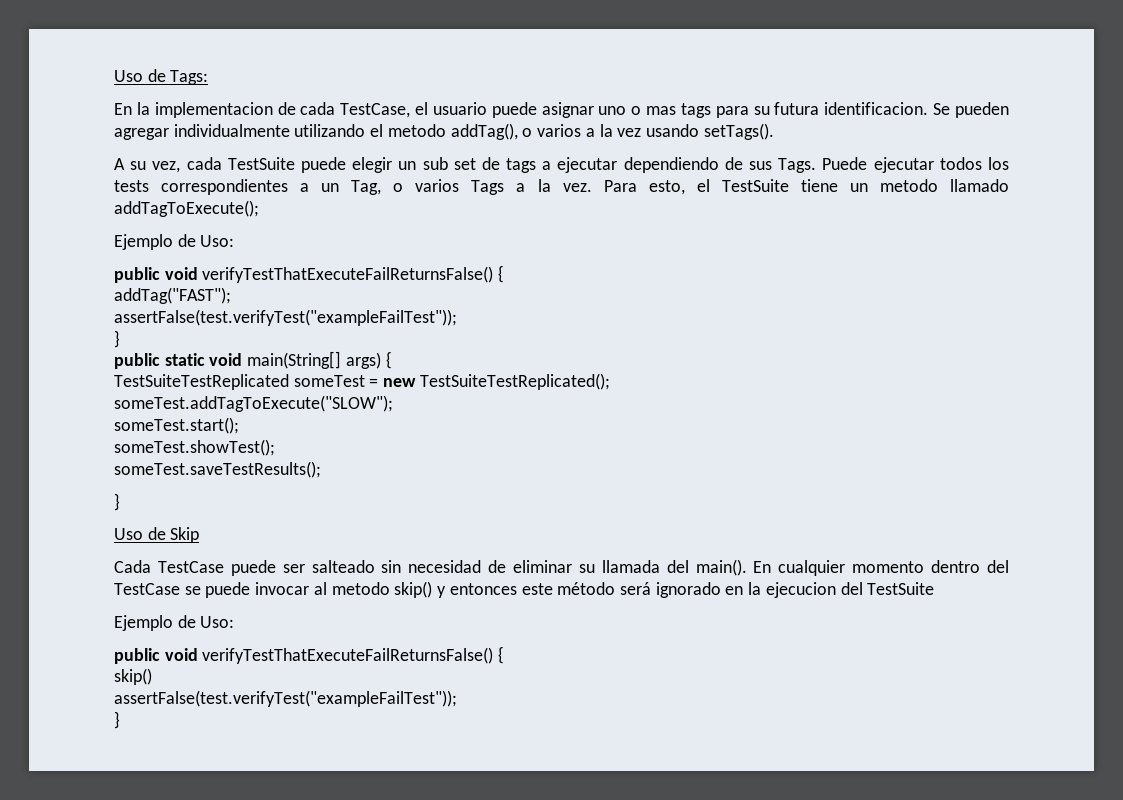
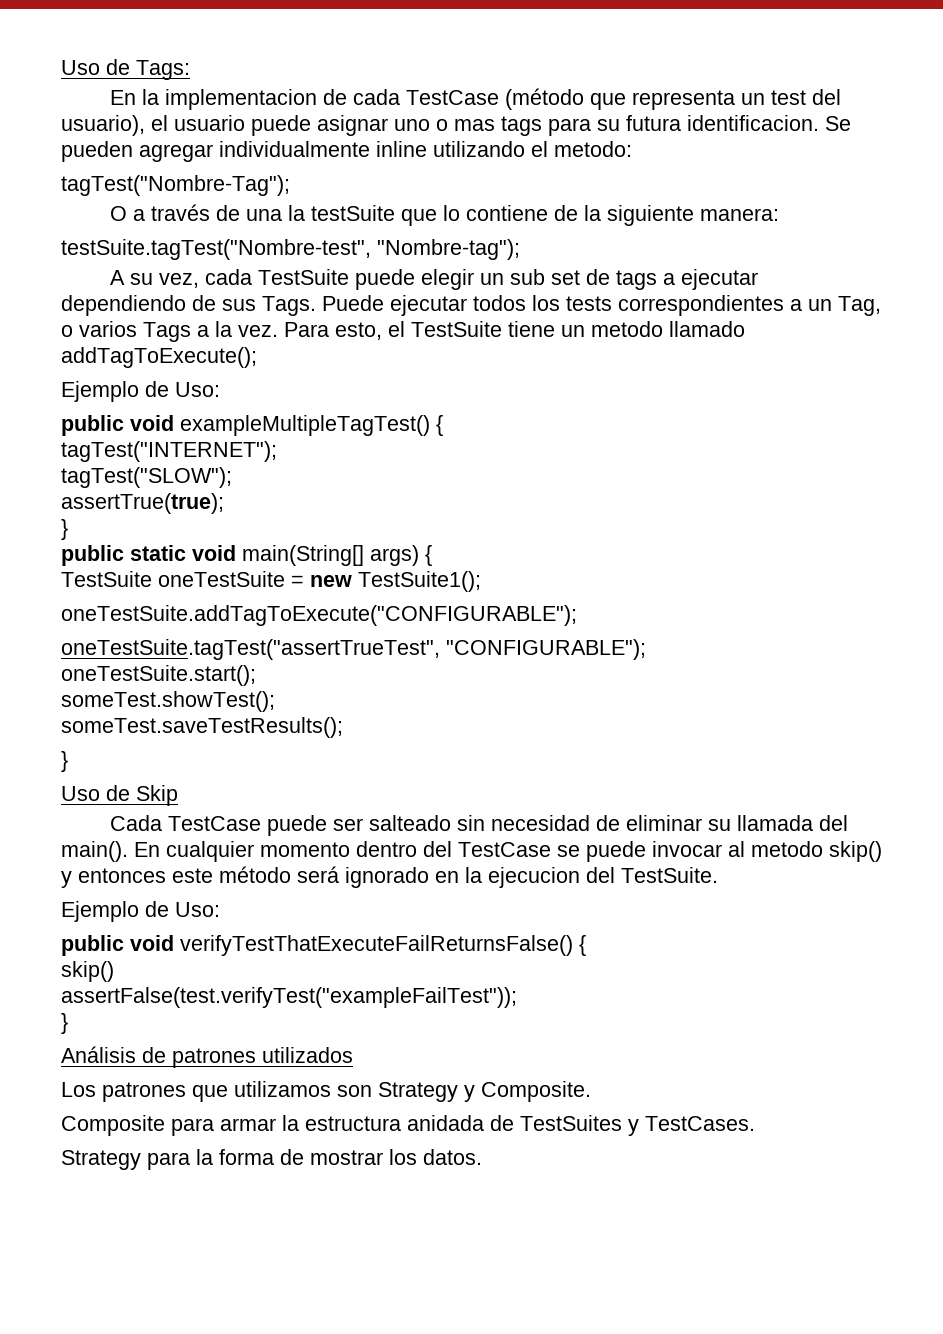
[340,103,411,118] TestCase, -> [405,88,841,110] [61,115,145,136] TestCase (método que representa un test del usuario),
(290, 130) none -> [376,141,427,157] inline
[387,123,774,140] metodo addTag(), o varios a la vez usando setTags(). -> [554,141,632,157] [61,175,290,196] [109,204,779,226] [61,239,520,260] metodo: // tagTest("Nombre-Tag"); // O a través de una la testSuite que lo contiene de la siguiente manera: // testSuite.tagTest("Nombre-test", "Nombre-tag");
[202,265,505,283] [114,287,231,304] [114,309,457,326] verifyTestThatExecuteFailReturnsFalse() { // addTag("FAST"); // assertFalse(test.verifyTest("exampleFailTest")); -> [180,415,443,436] [61,441,277,462] [61,467,232,488] [61,493,224,514] exampleMultipleTagTest() { // tagTest("INTERNET"); // tagTest("SLOW"); // assertTrue(true);
[114,373,610,390] [114,395,393,412] [114,417,239,434] TestSuiteTestReplicated someTest = new TestSuiteTestReplicated(); // someTest.addTagToExecute("SLOW"); // someTest.start(); -> [61,571,481,592] [61,605,577,626] [61,639,646,660] [61,665,256,686] TestSuite oneTestSuite = new TestSuite1(); // oneTestSuite.addTagToExecute("CONFIGURABLE"); // oneTestSuite.tagTest("assertTrueTest", "CONFIGURABLE"); // oneTestSuite.start();
[867,582,935,595] TestSuite -> [621,867,718,883] TestSuite.
(120, 720) none -> [61,1046,353,1068] [61,1081,591,1102] [61,1115,755,1136] [61,1149,482,1170] // Análisis de patrones utilizados // Los patrones que utilizamos son Strategy y Composite. // Composite para armar la estructura anidada de TestSuites y TestCases. // Strategy para la forma de mostrar los datos.

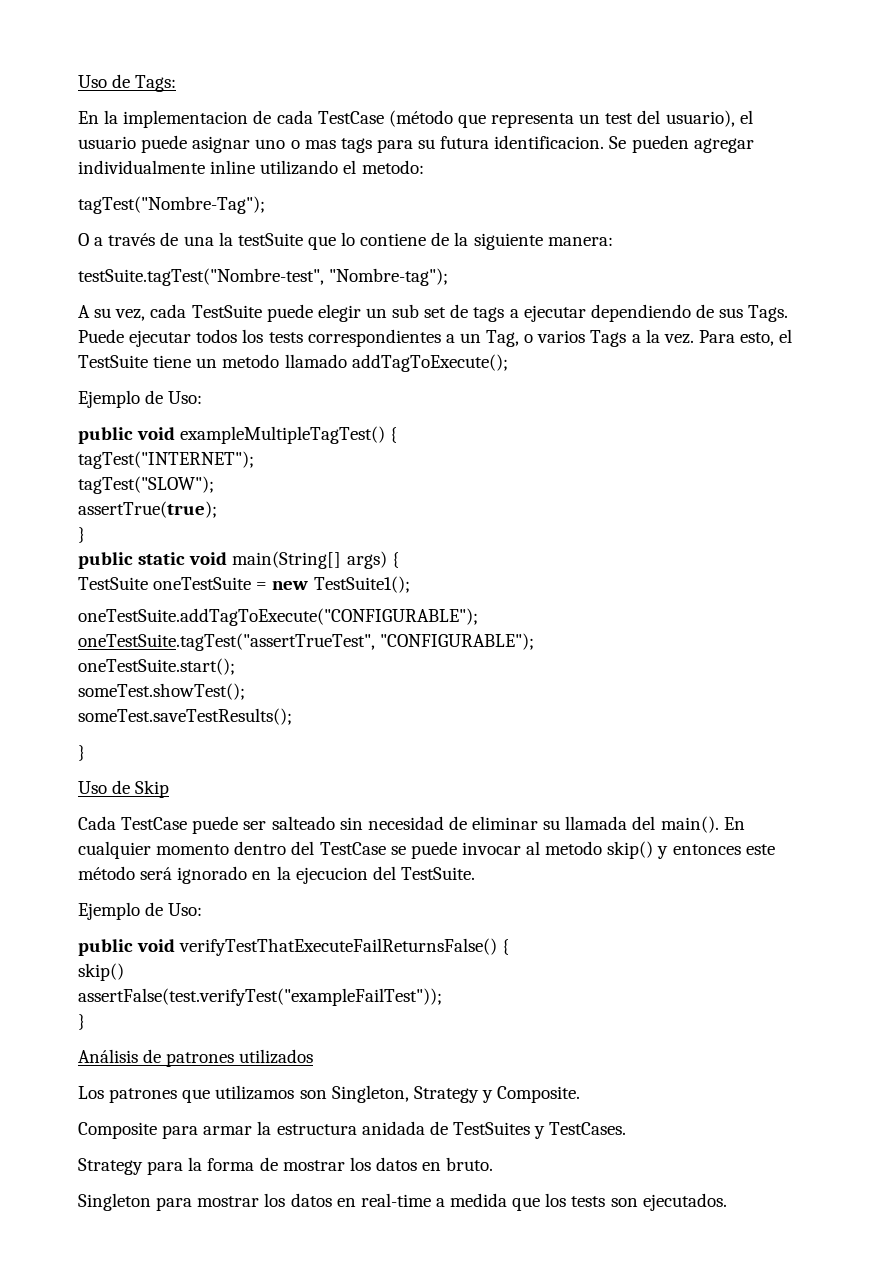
(372, 1091) none -> [331,1085,409,1103] Singleton,
[423,1149,482,1165] datos. -> [375,1157,494,1171] [78,1193,727,1211] datos en bruto. // Singleton para mostrar los datos en real-time a medida que los tests son ejecutados.

